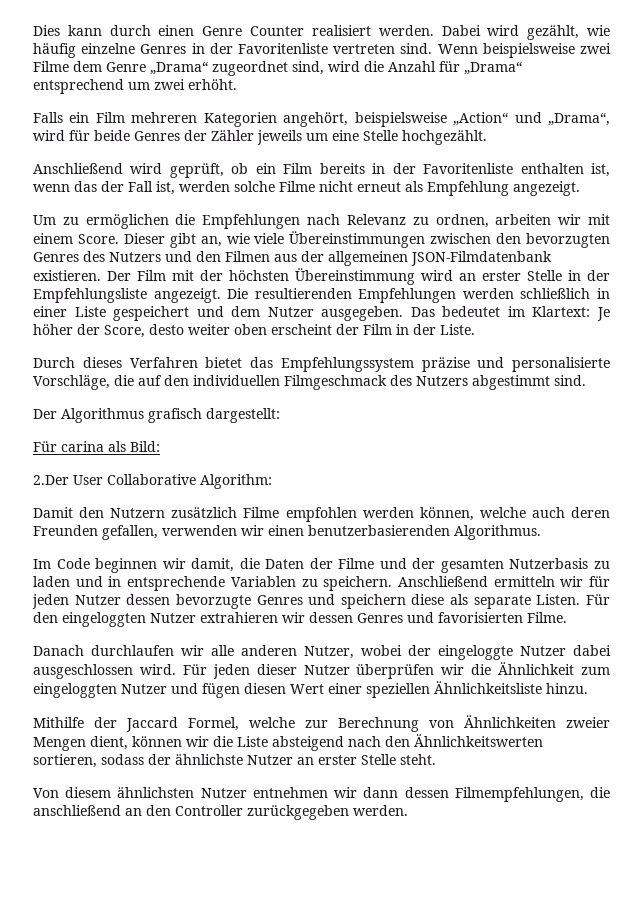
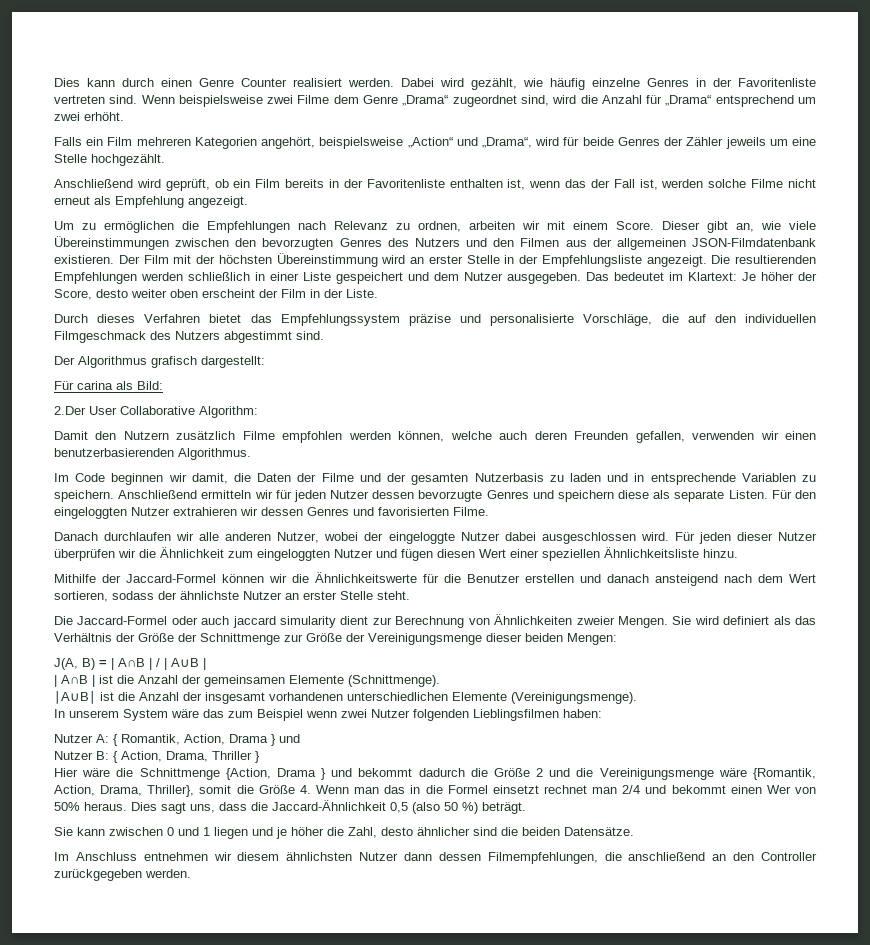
[126,715,610,732] [33,734,543,751] Jaccard Formel, welche zur Berechnung von Ähnlichkeiten zweier Mengen dient, können wir die Liste absteigend nach den Ähnlichkeitswerten -> [126,572,816,586] Jaccard-Formel können wir die Ähnlichkeitswerte für die Benutzer erstellen und danach ansteigend nach dem Wert
[33,788,59,798] Von -> [54,614,816,628] [54,633,617,645] [54,658,206,670] [54,675,440,687] [54,690,637,704] [54,709,602,721] [54,734,300,746] [54,751,260,763] [54,768,816,780] [54,785,816,797] [54,800,526,814] [54,827,634,839] [54,852,232,861] Die Jaccard-Formel oder auch jaccard simularity dient zur Berechnung von Ähnlichkeiten zweier Mengen. Sie wird definiert als das Verhältnis der Größe der Schnittmenge zur Größe der Vereinigungsmenge dieser beiden Mengen: // J(A, B) = | A∩B | / | A∪B | // | A∩B | ist die Anzahl der gemeinsamen Elemente (Schnittmenge). // ∣A∪B∣ ist die Anzahl der insgesamt vorhandenen unterschiedlichen Elemente (Vereinigungsmenge). // In unserem System wäre das zum Beispiel wenn zwei Nutzer folgenden Lieblingsfilmen haben: // Nutzer A: { Romantik, Action, Drama } und // Nutzer B: { Action, Drama, Thriller } // Hier wäre die Schnittmenge {Action, Drama } und bekommt dadurch die Größe 2 und die Vereinigungsmenge wäre {Romantik, Action, Drama, Thriller}, somit die Größe 4. Wenn man das in die Formel einsetzt rechnet man 2/4 und bekommt einen Wer von 50% heraus. Dies sagt uns, dass die Jaccard-Ähnlichkeit 0,5 (also 50 %) beträgt. // Sie kann zwischen 0 und 1 liegen und je höher die Zahl, desto ähnlicher sind die beiden Datensätze. // Im Anschluss entnehmen wir
[252,787,358,798] entnehmen wir -> (399, 856) none

